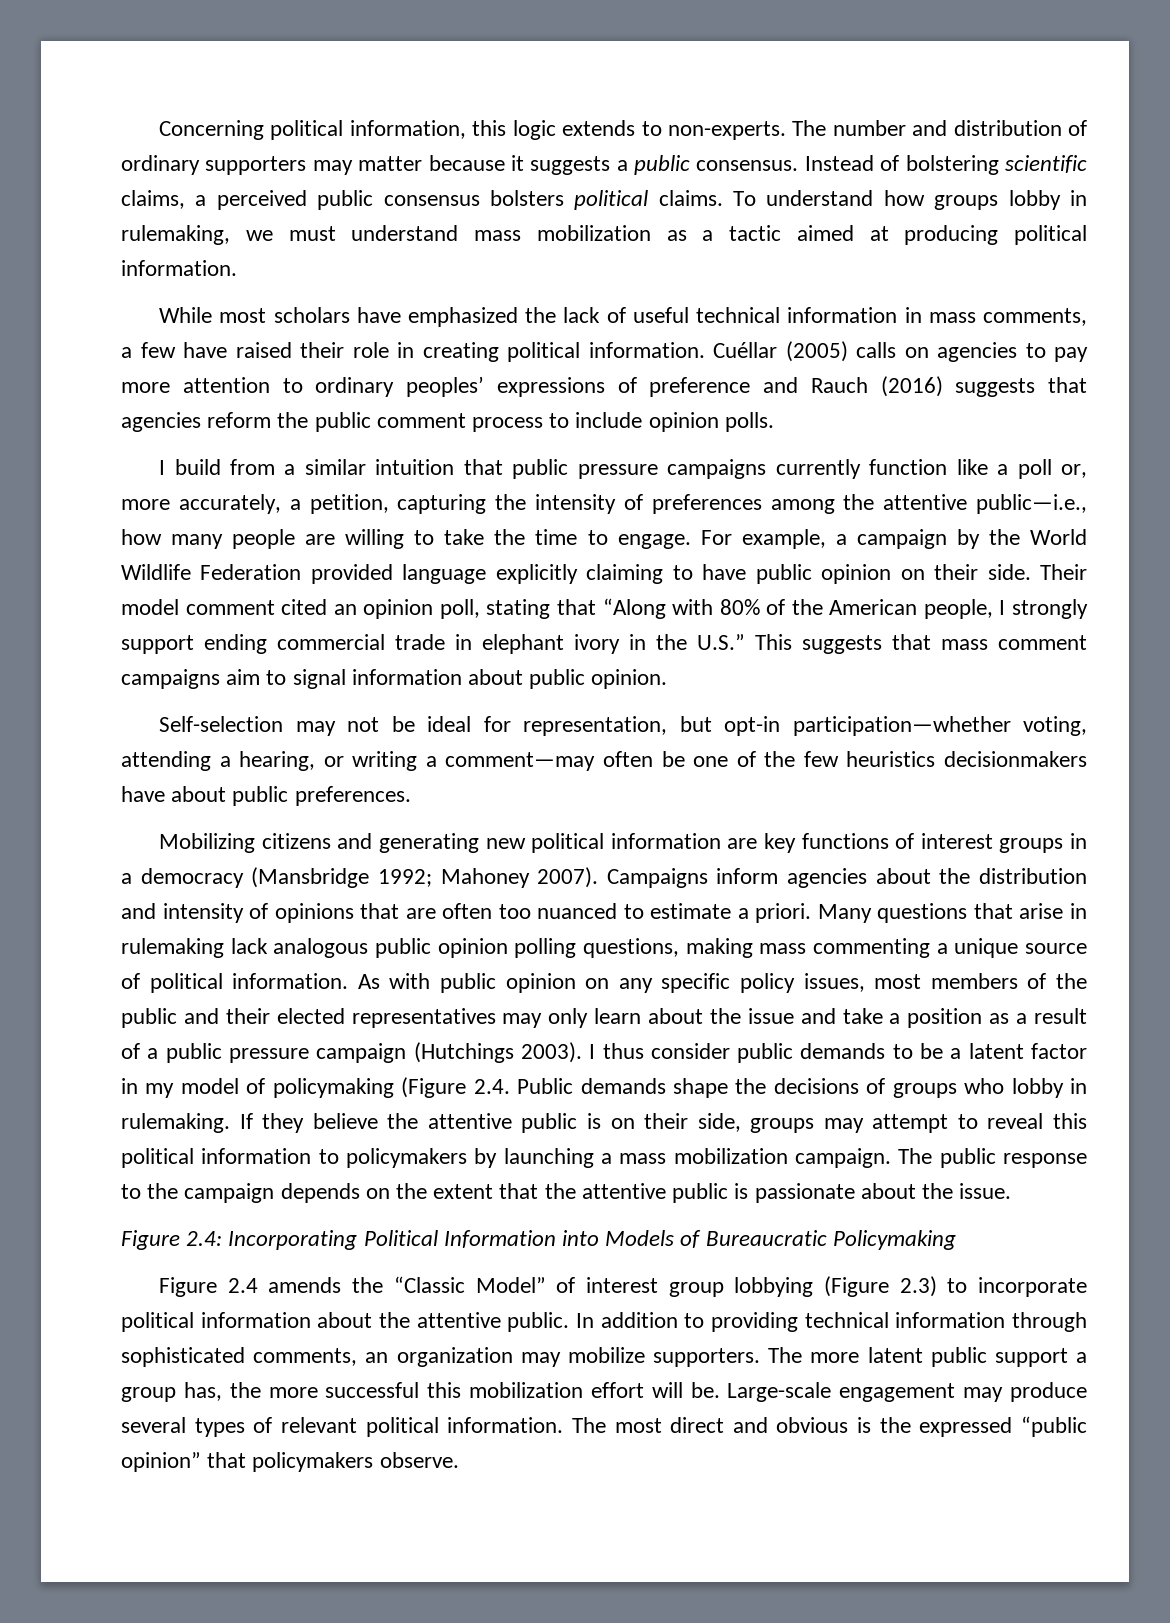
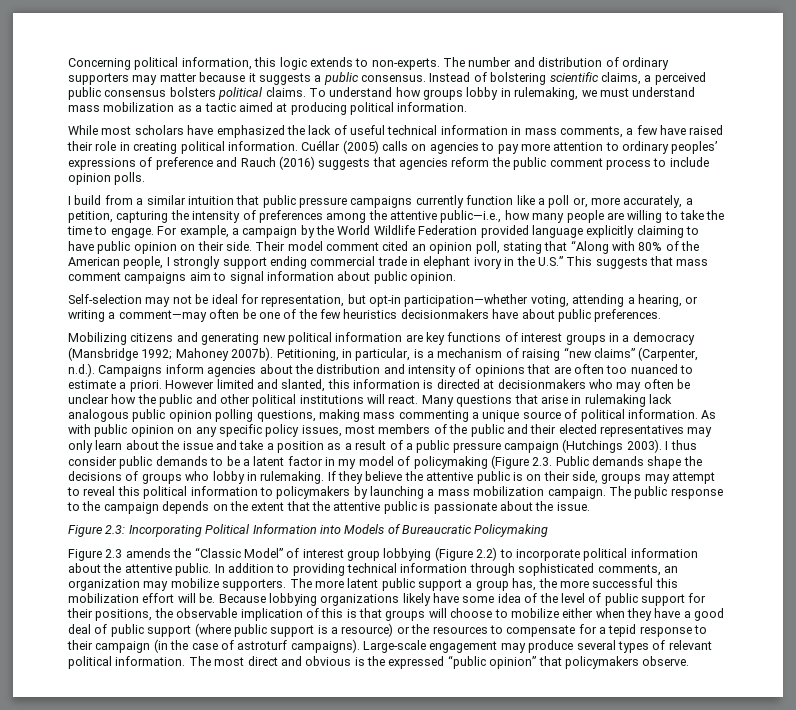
[537,867,599,888] 2007). -> [231,347,699,361] [68,363,95,377] 2007b). Petitioning, in particular, is a mechanism of raising “new claims” (Carpenter, n.d.).
(812, 913) none -> [165,379,690,392] [68,394,419,407] However limited and slanted, this information is directed at decisionmakers who may often be unclear how the public and other political institutions will react.
[473,1079,510,1094] 2.4. -> [532,457,553,466] 2.3.
[186,1231,223,1246] 2.4: -> [105,525,126,534] 2.3:
[227,1278,258,1293] 2.4 -> [105,549,123,558] 2.3
[899,1276,937,1297] 2.3) -> [476,547,498,561] 2.2)
(720, 1390) none -> [218,593,707,606] [67,608,725,621] [68,623,708,637] [67,639,360,653] Because lobbying organizations likely have some idea of the level of public support for their positions, the observable implication of this is that groups will choose to mobilize either when they have a good deal of public support (where public support is a resource) or the resources to compensate for a tepid response to their campaign (in the case of astroturf campaigns).

